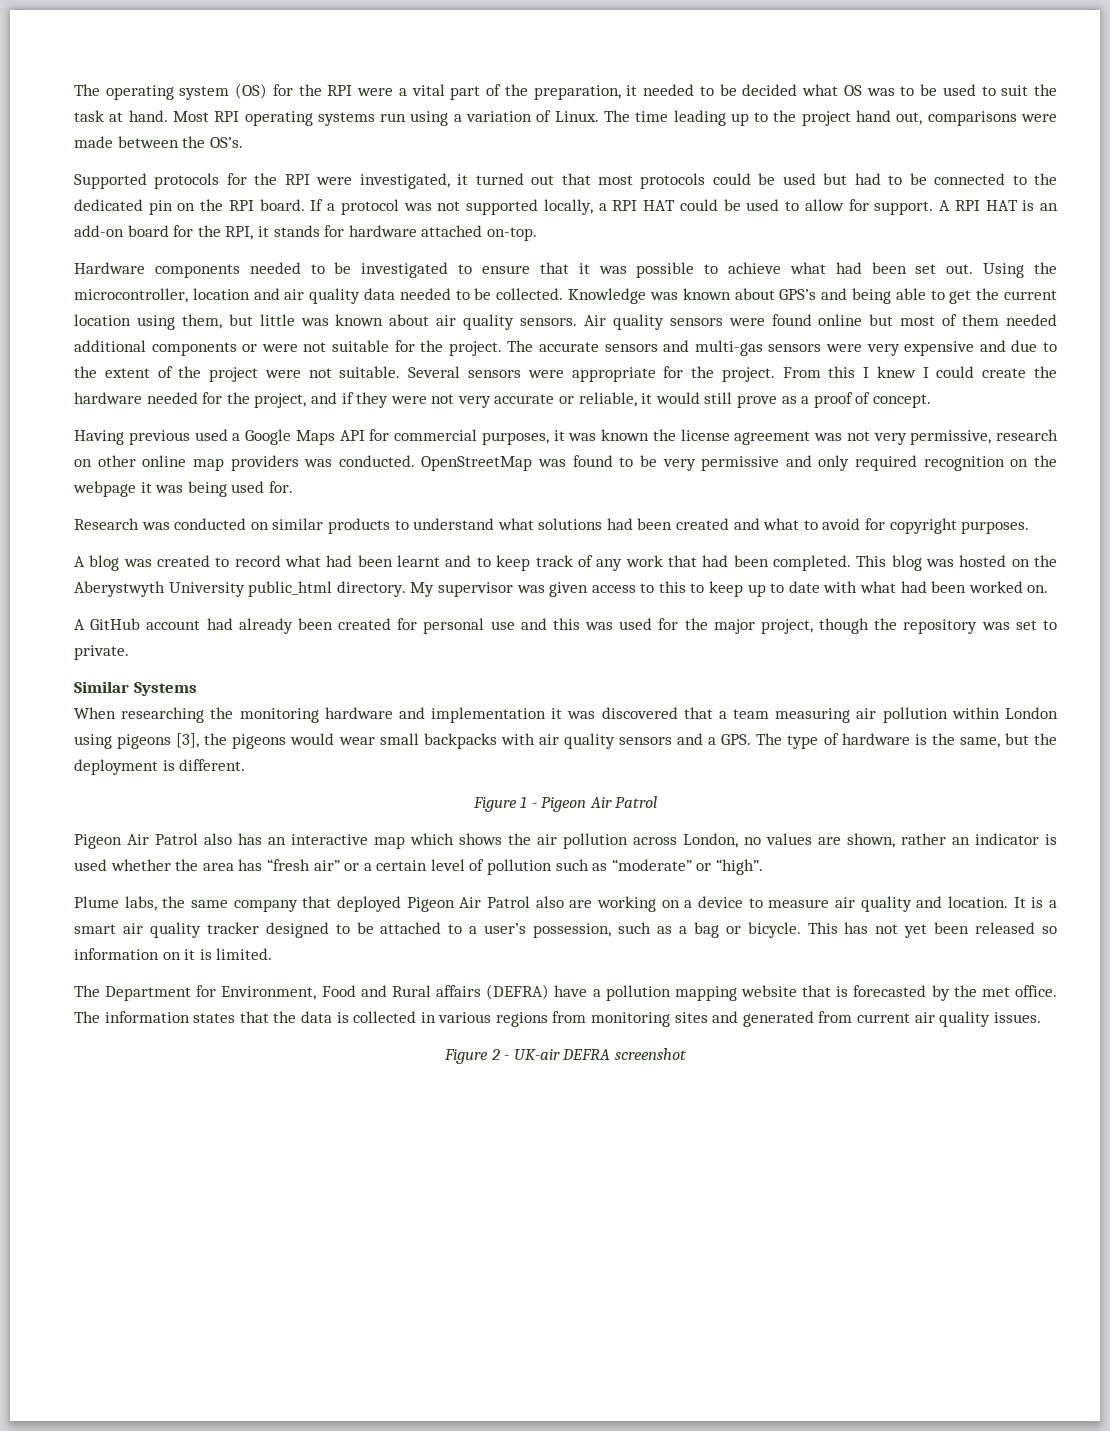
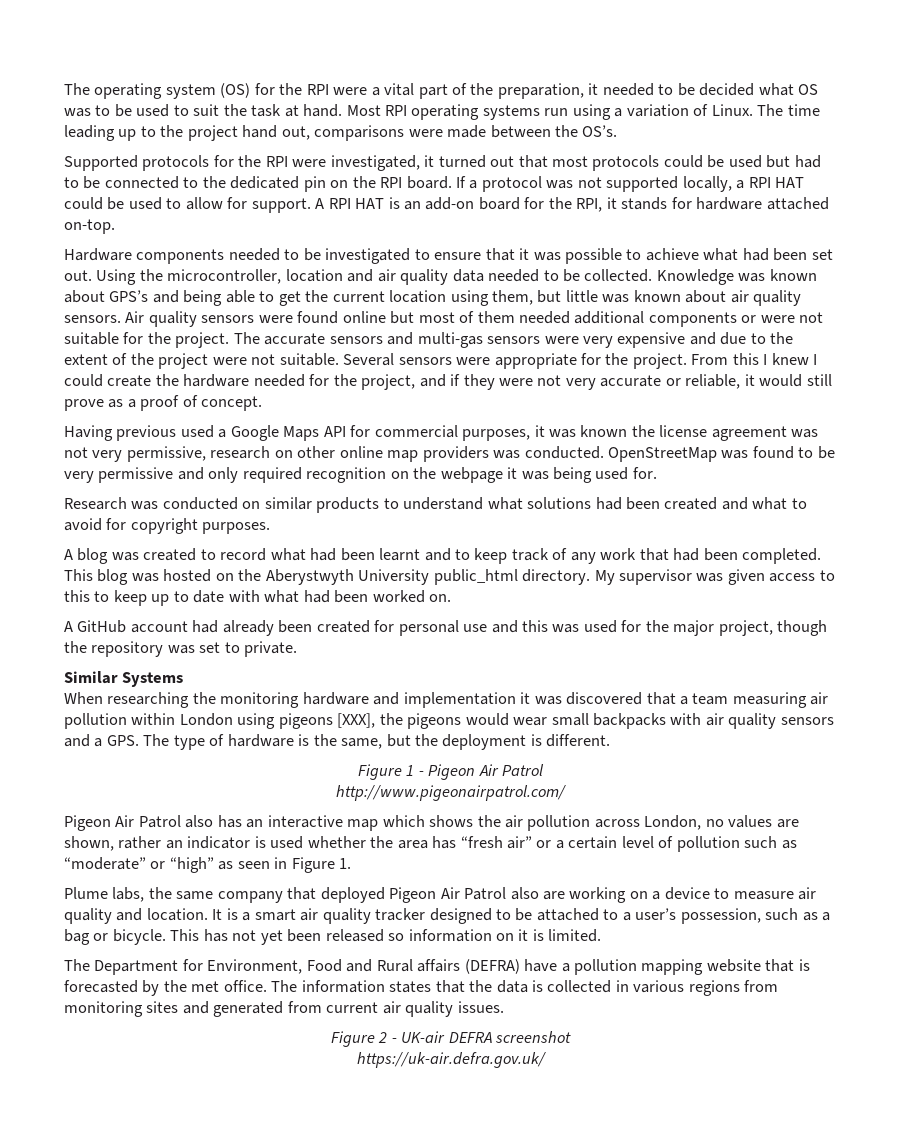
[176,733,200,748] [3], -> [337,713,376,728] [XXX],
(658, 802) none -> [336,785,566,801] // http://www.pigeonairpatrol.com/
[716,859,764,875] “high”. -> [169,857,352,873] “high” as seen in Figure 1.
(687, 1054) none -> [356,1052,546,1068] // https://uk-air.defra.gov.uk/

